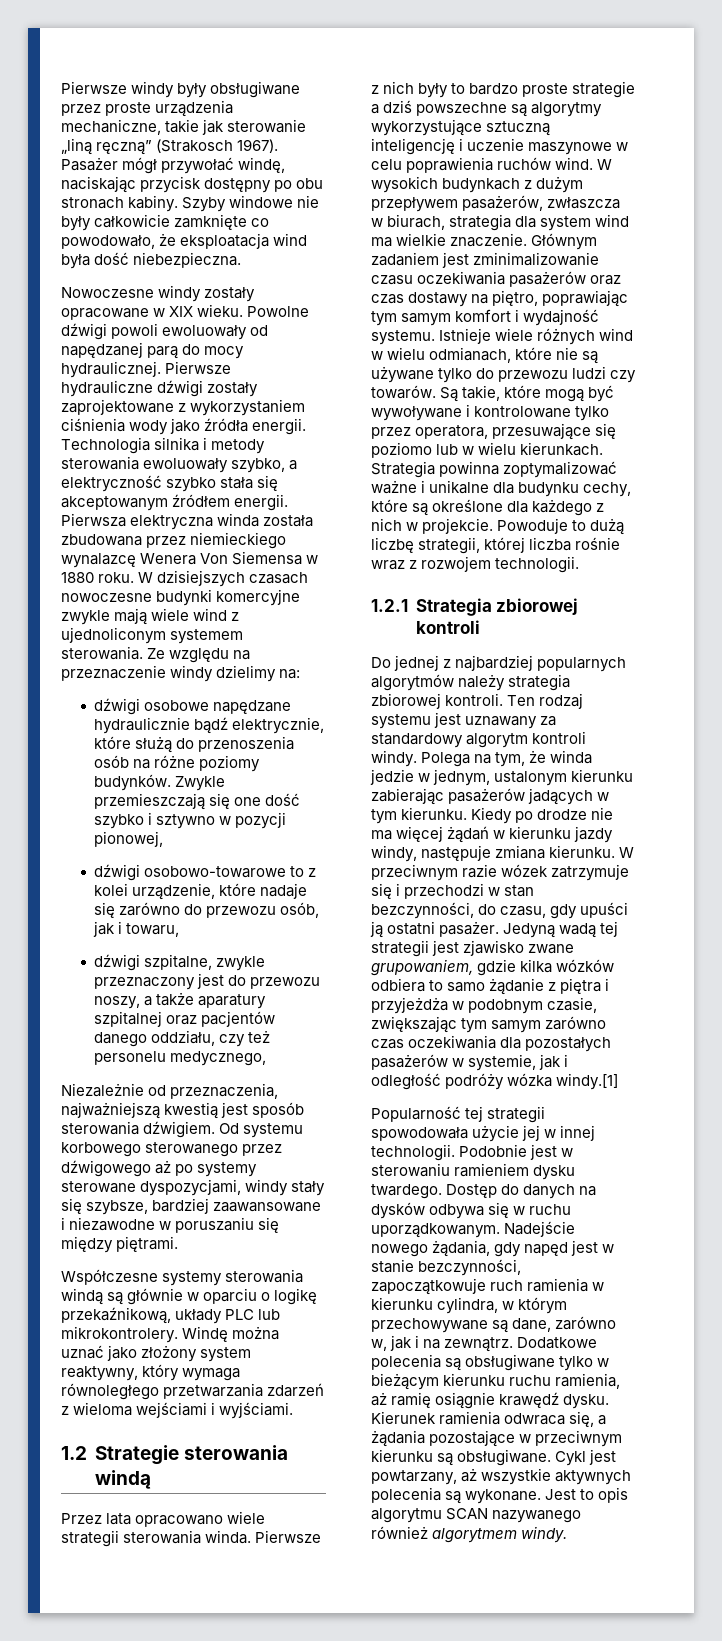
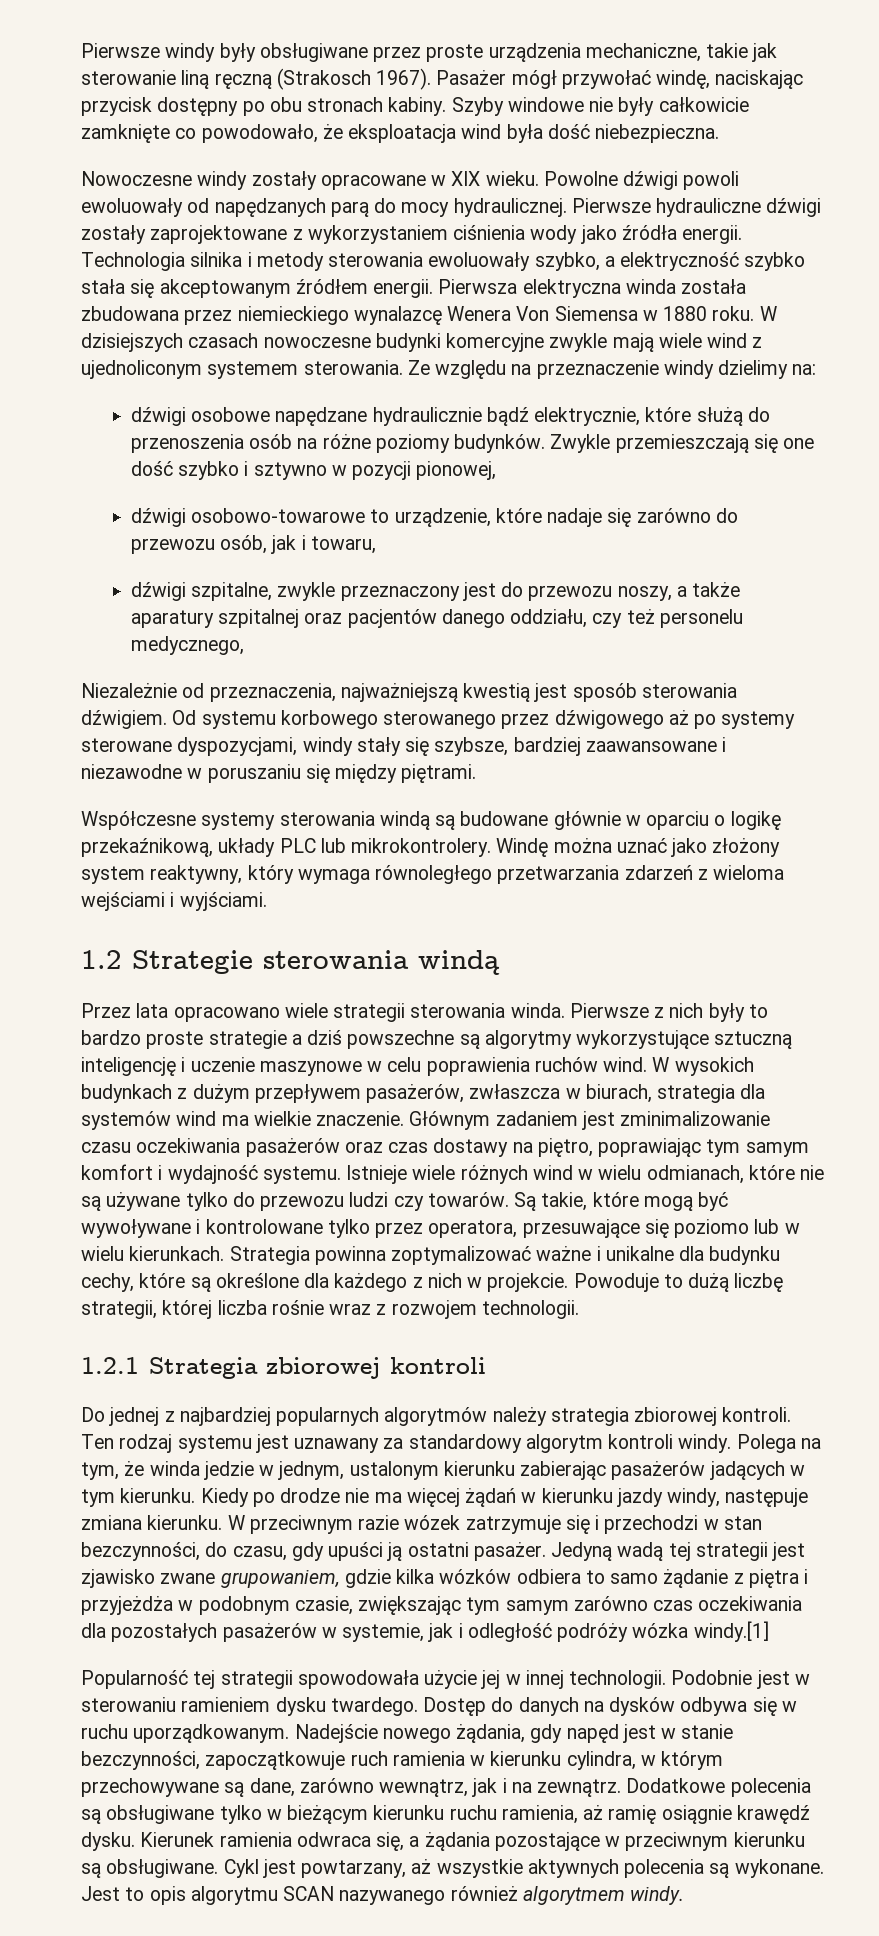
[61,138,153,155] „liną ręczną” -> [181,70,272,89] liną ręczną
[61,342,143,358] napędzanej -> [214,198,326,217] napędzanych
[308,868,317,877] [94,883,129,896] z kolei -> (390, 516) none
(124, 1298) none -> [460,811,549,826] budowane
[540,216,592,231] system -> [81,1111,171,1130] systemów
[371,1339,387,1351] w, -> [379,1779,469,1797] wewnątrz,

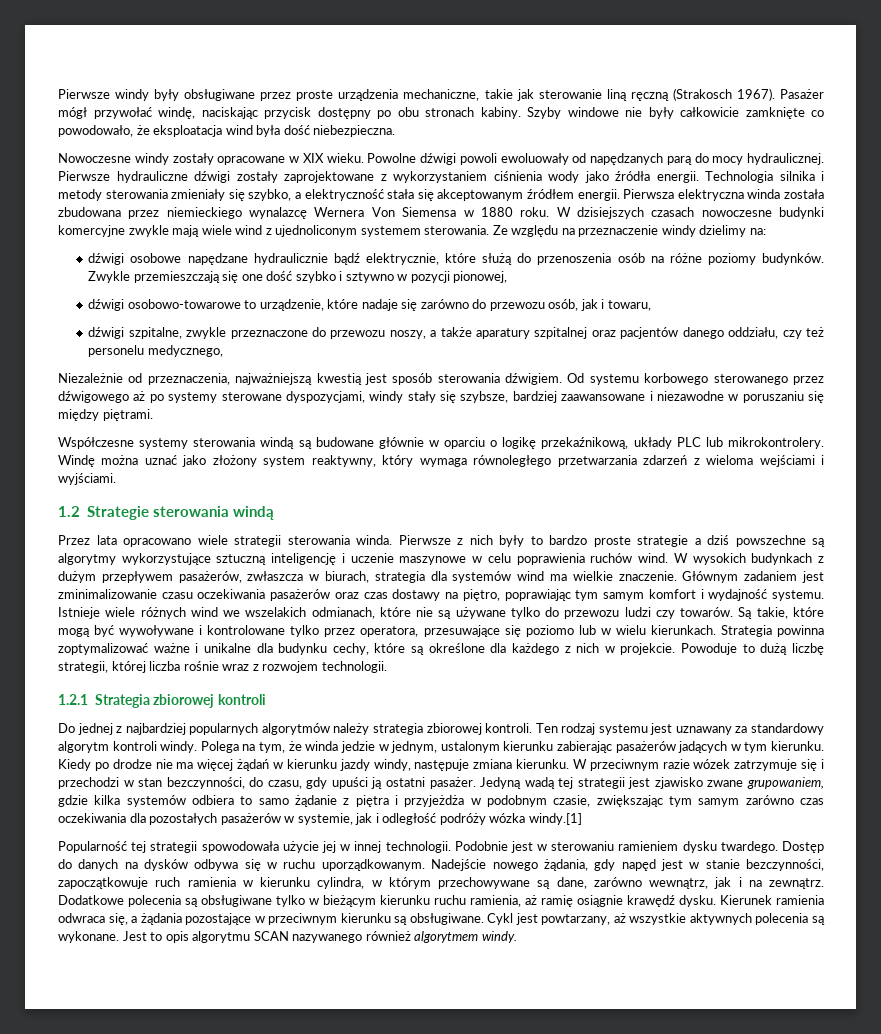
[428,252,531,271] ewoluowały -> [171,189,245,201] zmieniały się
[744,252,806,271] szybko -> (384, 195) none
[447,306,512,321] Wenera -> [314,207,365,217] Wernera
[340,582,496,601] przeznaczony jest -> [230,330,308,339] przeznaczone
[578,1165,642,1180] w wielu -> [223,607,307,617] we wszelakich
[439,1569,512,1584] wózków -> [126,795,186,807] systemów

